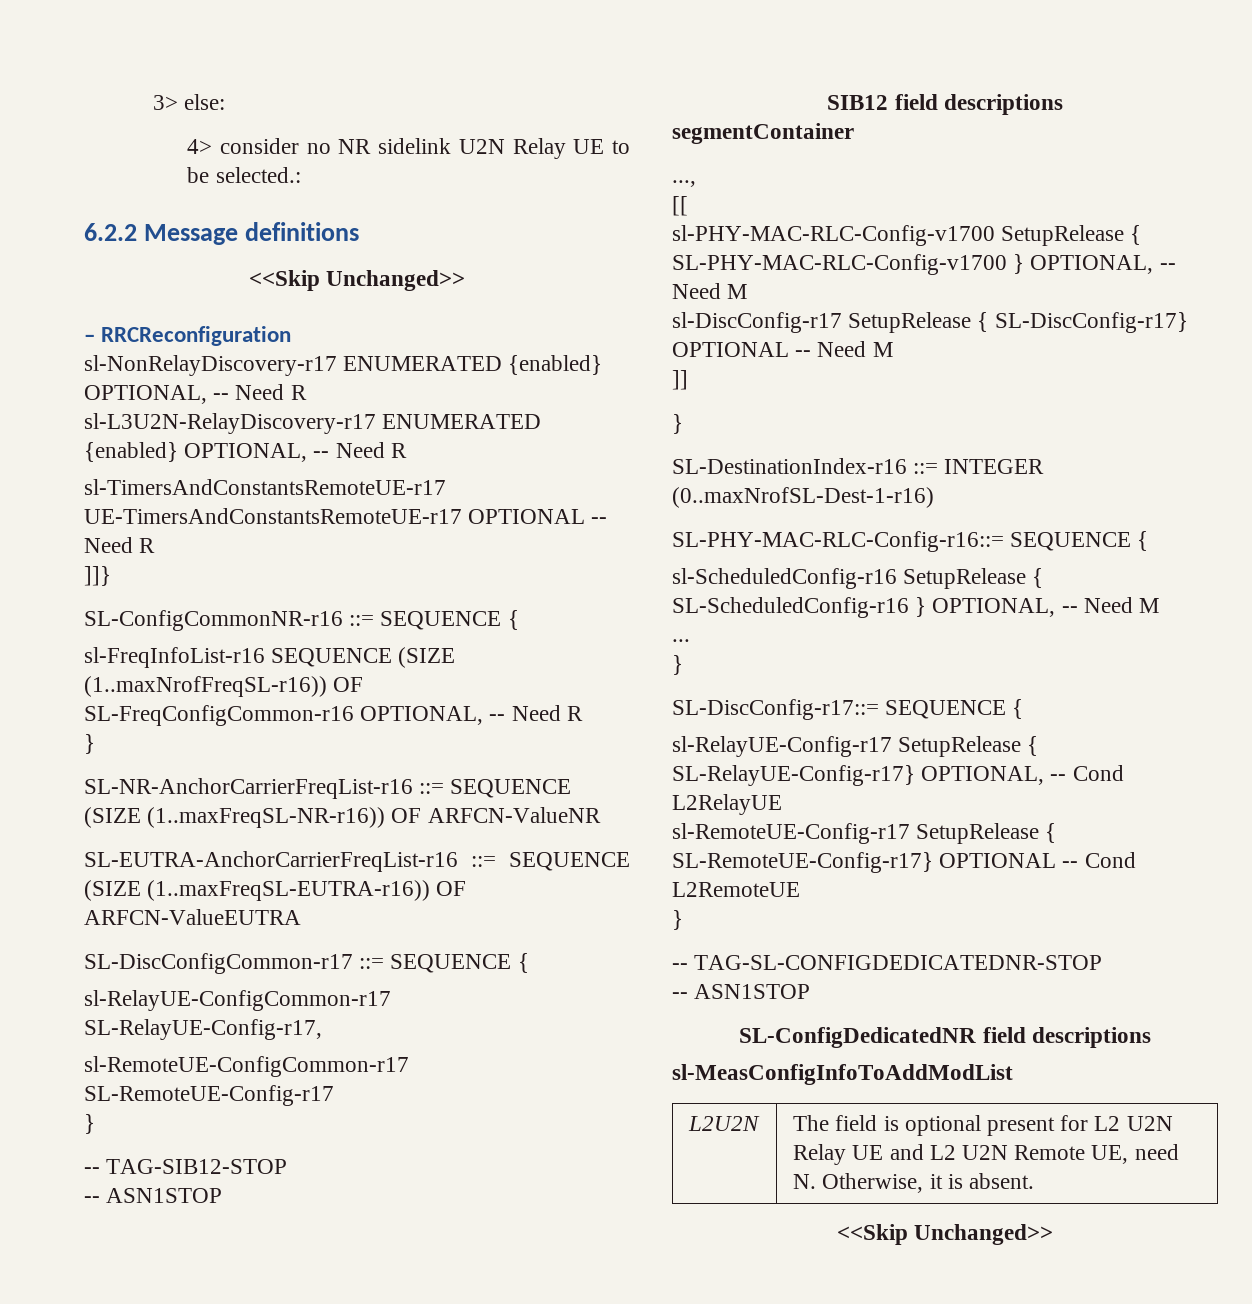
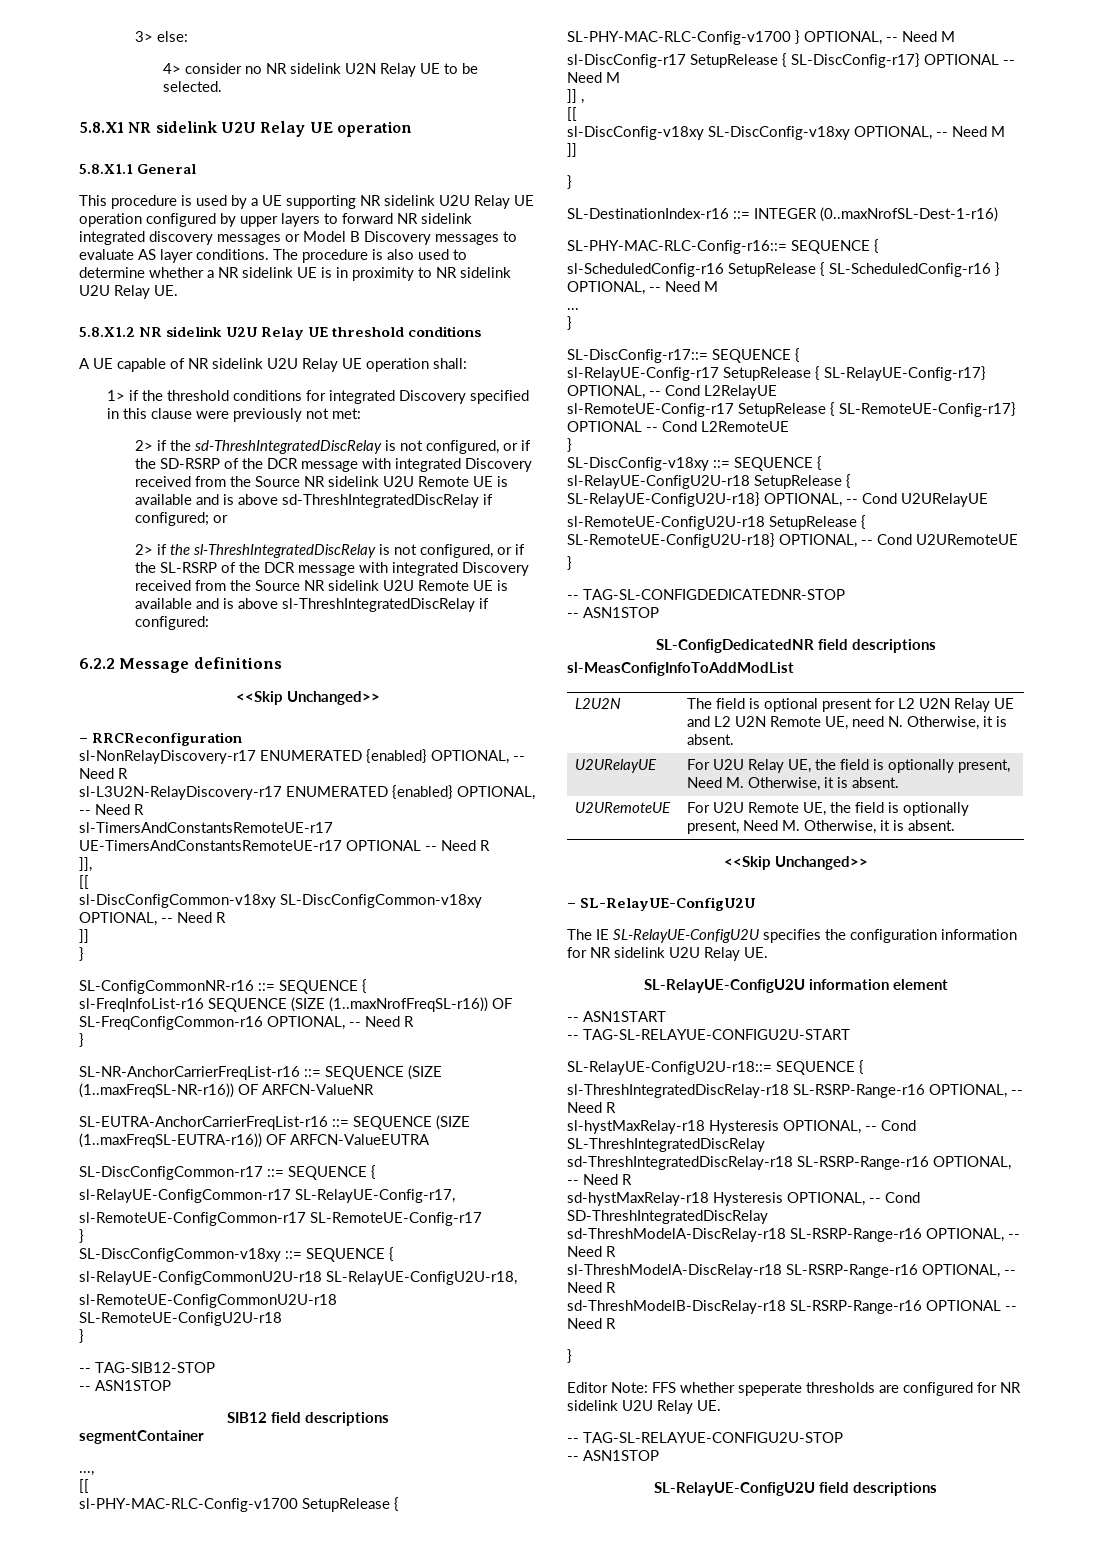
[215,167,301,183] selected.: -> [162,81,222,92] [79,121,412,137] [79,164,197,174] [79,195,534,209] [79,213,472,227] [79,231,517,245] [79,249,467,263] [79,267,511,281] [79,285,178,299] [79,326,482,340] [79,358,467,372] [106,390,529,404] [106,408,361,422] [134,440,531,454] [134,458,532,472] [134,476,508,487] [134,494,493,508] [134,512,228,526] [134,544,525,558] [134,562,529,576] [134,580,508,591] [134,598,489,612] [134,616,209,630] selected. // 5.8.X1 NR sidelink U2U Relay UE operation // 5.8.X1.1 General // This procedure is used by a UE supporting NR sidelink U2U Relay UE operation configured by upper layers to forward NR sidelink integrated discovery messages or Model B Discovery messages to evaluate AS layer conditions. The procedure is also used to determine whether a NR sidelink UE is in proximity to NR sidelink U2U Relay UE. // 5.8.X1.2 NR sidelink U2U Relay UE threshold conditions // A UE capable of NR sidelink U2U Relay UE operation shall: // 1> if the threshold conditions for integrated Discovery specified in this clause were previously not met: // 2> if the sd-ThreshIntegratedDiscRelay is not configured, or if the SD-RSRP of the DCR message with integrated Discovery received from the Source NR sidelink U2U Remote UE is available and is above sd-ThreshIntegratedDiscRelay if configured; or // 2> if the sl-ThreshIntegratedDiscRelay is not configured, or if the SL-RSRP of the DCR message with integrated Discovery received from the Source NR sidelink U2U Remote UE is available and is above sl-ThreshIntegratedDiscRelay if configured:
[84,566,111,586] ]]} -> [79,857,92,872] [79,875,89,889] [79,894,482,908] [79,912,226,926] [79,929,89,943] [79,947,84,961] ]], // [[ // sl-DiscConfigCommon-v18xy SL-DiscConfigCommon-v18xy OPTIONAL, -- Need R // ]] // }
(95, 1124) none -> [79,1247,394,1262] [79,1271,517,1285] [79,1294,337,1308] [79,1312,282,1326] [79,1329,84,1343] // SL-DiscConfigCommon-v18xy ::= SEQUENCE { // sl-RelayUE-ConfigCommonU2U-r18 SL-RelayUE-ConfigU2U-r18, // sl-RemoteUE-ConfigCommonU2U-r18 SL-RemoteUE-ConfigU2U-r18 // }
(893, 349) none -> [567,89,584,104] [567,107,577,121] [567,126,1005,140] // ]] , // [[ // sl-DiscConfig-v18xy SL-DiscConfig-v18xy OPTIONAL, -- Need M
(683, 920) none -> [567,456,822,471] [567,474,851,489] [567,492,988,507] [567,515,866,530] [567,533,1018,548] [567,556,572,570] // SL-DiscConfig-v18xy ::= SEQUENCE { // sl-RelayUE-ConfigU2U-r18 SetupRelease { SL-RelayUE-ConfigU2U-r18} OPTIONAL, -- Cond U2URelayUE // sl-RemoteUE-ConfigU2U-r18 SetupRelease { SL-RemoteUE-ConfigU2U-r18} OPTIONAL, -- Cond U2URemoteUE // }
[836,1224,1054,1245] // <<Skip Unchanged>> -> [575,759,658,773] [687,759,1011,773] [687,777,900,791] [575,802,672,813] [687,802,970,816] [687,820,956,834] [723,856,868,870] [567,897,756,911] [567,929,1017,943] [567,947,768,961] [643,979,948,993] [567,1011,666,1022] [567,1029,850,1040] [567,1060,864,1075] [567,1084,1023,1098] [567,1102,616,1113] [567,1120,916,1134] [567,1138,765,1152] [567,1156,1011,1170] [567,1174,632,1185] [567,1192,920,1206] [567,1210,768,1224] [567,1228,1020,1242] [567,1246,616,1257] [567,1264,1016,1278] [567,1282,616,1293] [567,1300,1017,1314] [567,1318,616,1329] [567,1349,572,1363] [567,1382,1021,1396] [567,1400,721,1414] [567,1432,843,1443] [567,1450,659,1461] [654,1482,937,1496] // U2URelayUE | For U2U Relay UE, the field is optionally present, Need M. Otherwise, it is absent. // U2URemoteUE | For U2U Remote UE, the field is optionally present, Need M. Otherwise, it is absent. // <<Skip Unchanged>> // – SL-RelayUE-ConfigU2U // The IE SL-RelayUE-ConfigU2U specifies the configuration information for NR sidelink U2U Relay UE. // SL-RelayUE-ConfigU2U information element // -- ASN1START // -- TAG-SL-RELAYUE-CONFIGU2U-START // SL-RelayUE-ConfigU2U-r18::= SEQUENCE { // sl-ThreshIntegratedDiscRelay-r18 SL-RSRP-Range-r16 OPTIONAL, -- Need R // sl-hystMaxRelay-r18 Hysteresis OPTIONAL, -- Cond SL-ThreshIntegratedDiscRelay // sd-ThreshIntegratedDiscRelay-r18 SL-RSRP-Range-r16 OPTIONAL, -- Need R // sd-hystMaxRelay-r18 Hysteresis OPTIONAL, -- Cond SD-ThreshIntegratedDiscRelay // sd-ThreshModelA-DiscRelay-r18 SL-RSRP-Range-r16 OPTIONAL, -- Need R // sl-ThreshModelA-DiscRelay-r18 SL-RSRP-Range-r16 OPTIONAL, -- Need R // sd-ThreshModelB-DiscRelay-r18 SL-RSRP-Range-r16 OPTIONAL -- Need R // } // Editor Note: FFS whether speperate thresholds are configured for NR sidelink U2U Relay UE. // -- TAG-SL-RELAYUE-CONFIGU2U-STOP // -- ASN1STOP // SL-RelayUE-ConfigU2U field descriptions

